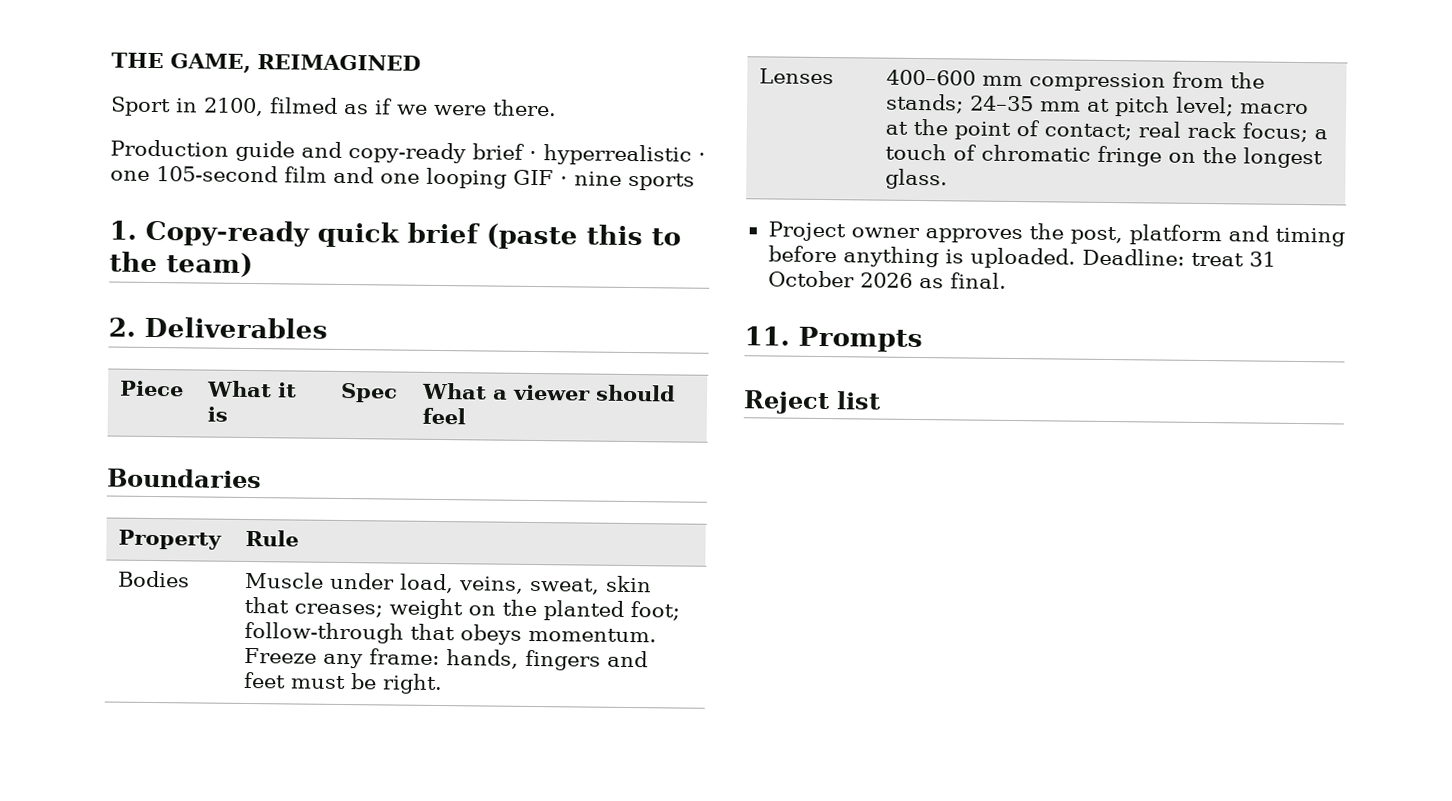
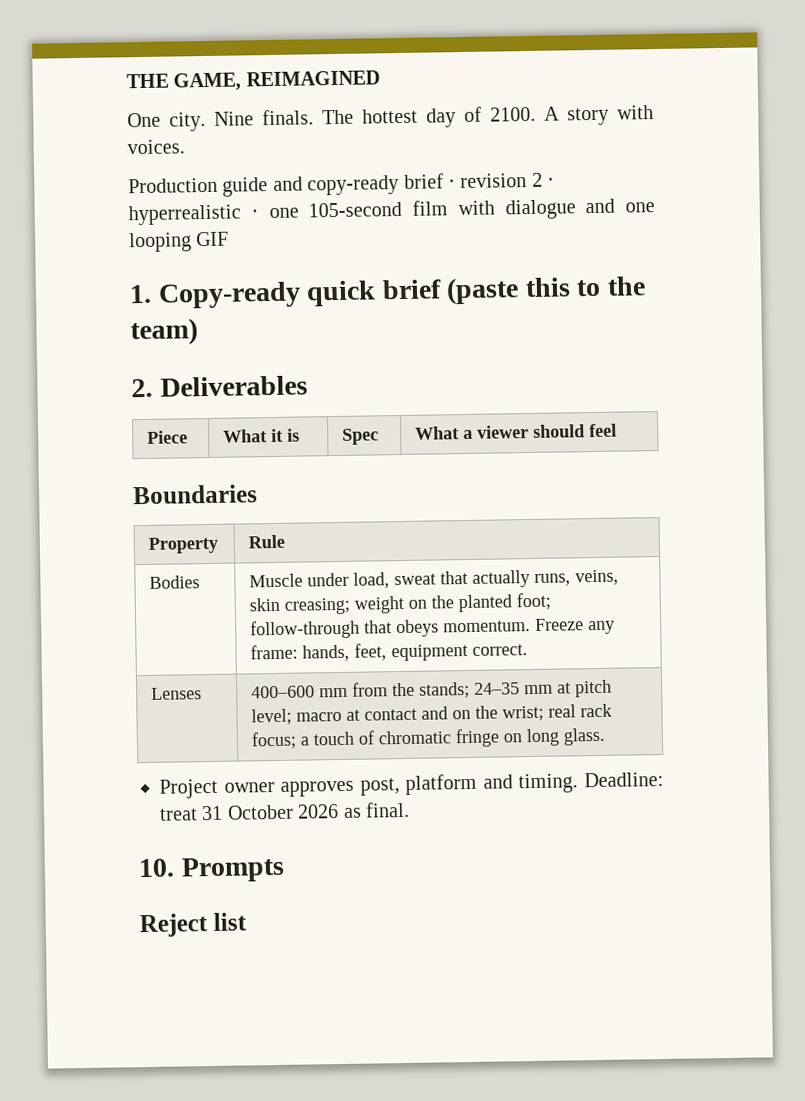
[110,96,557,117] Sport in 2100, filmed as if we were there. -> [127,105,654,132] [127,139,185,155] One city. Nine finals. The hottest day of 2100. A story with voices.
(537, 155) none -> [460,172,556,189] revision 2 ·
(327, 174) none -> [457,199,576,220] with dialogue
[560,171,695,191] · nine sports -> (230, 239) none
[458,575,653,595] [244,596,384,618] veins, sweat, skin that creases; -> [394,569,620,588] [249,597,351,615] sweat that actually runs, veins, skin creasing;
[525,649,649,671] [243,671,444,695] fingers and feet must be right. -> [354,643,529,662] feet, equipment correct.
[1029,72,1167,92] compression -> (349, 692) none
[913,118,1133,141] the point of contact; -> [364,705,545,722] contact and on the wrist;
[1202,146,1324,169] the longest -> [526,728,561,747] long
[1028,223,1064,240] the -> (355, 788) none
[1274,227,1345,247] [767,245,1076,269] timing before anything is uploaded. -> [518,773,579,794] timing.
[744,326,790,346] 11. -> [138,858,175,878] 10.

